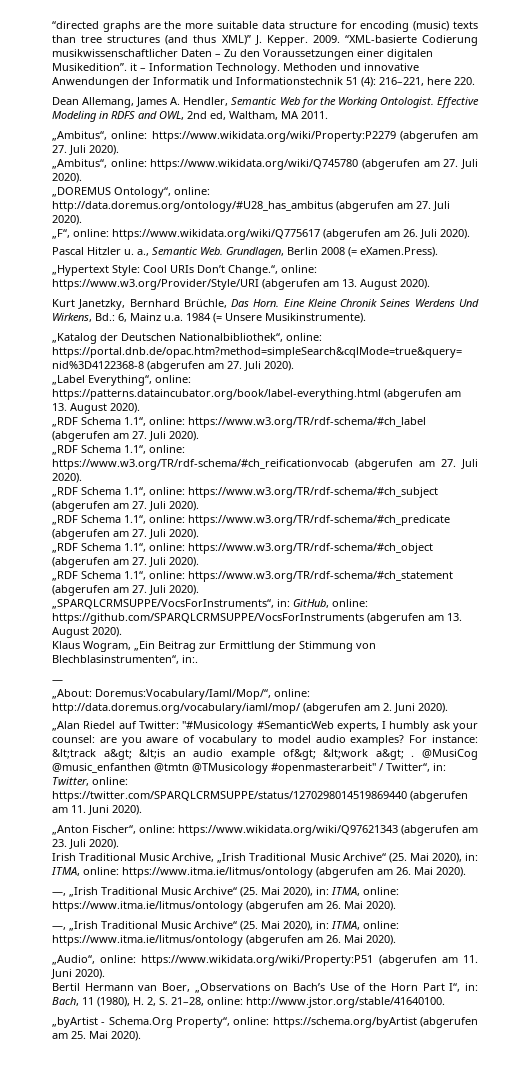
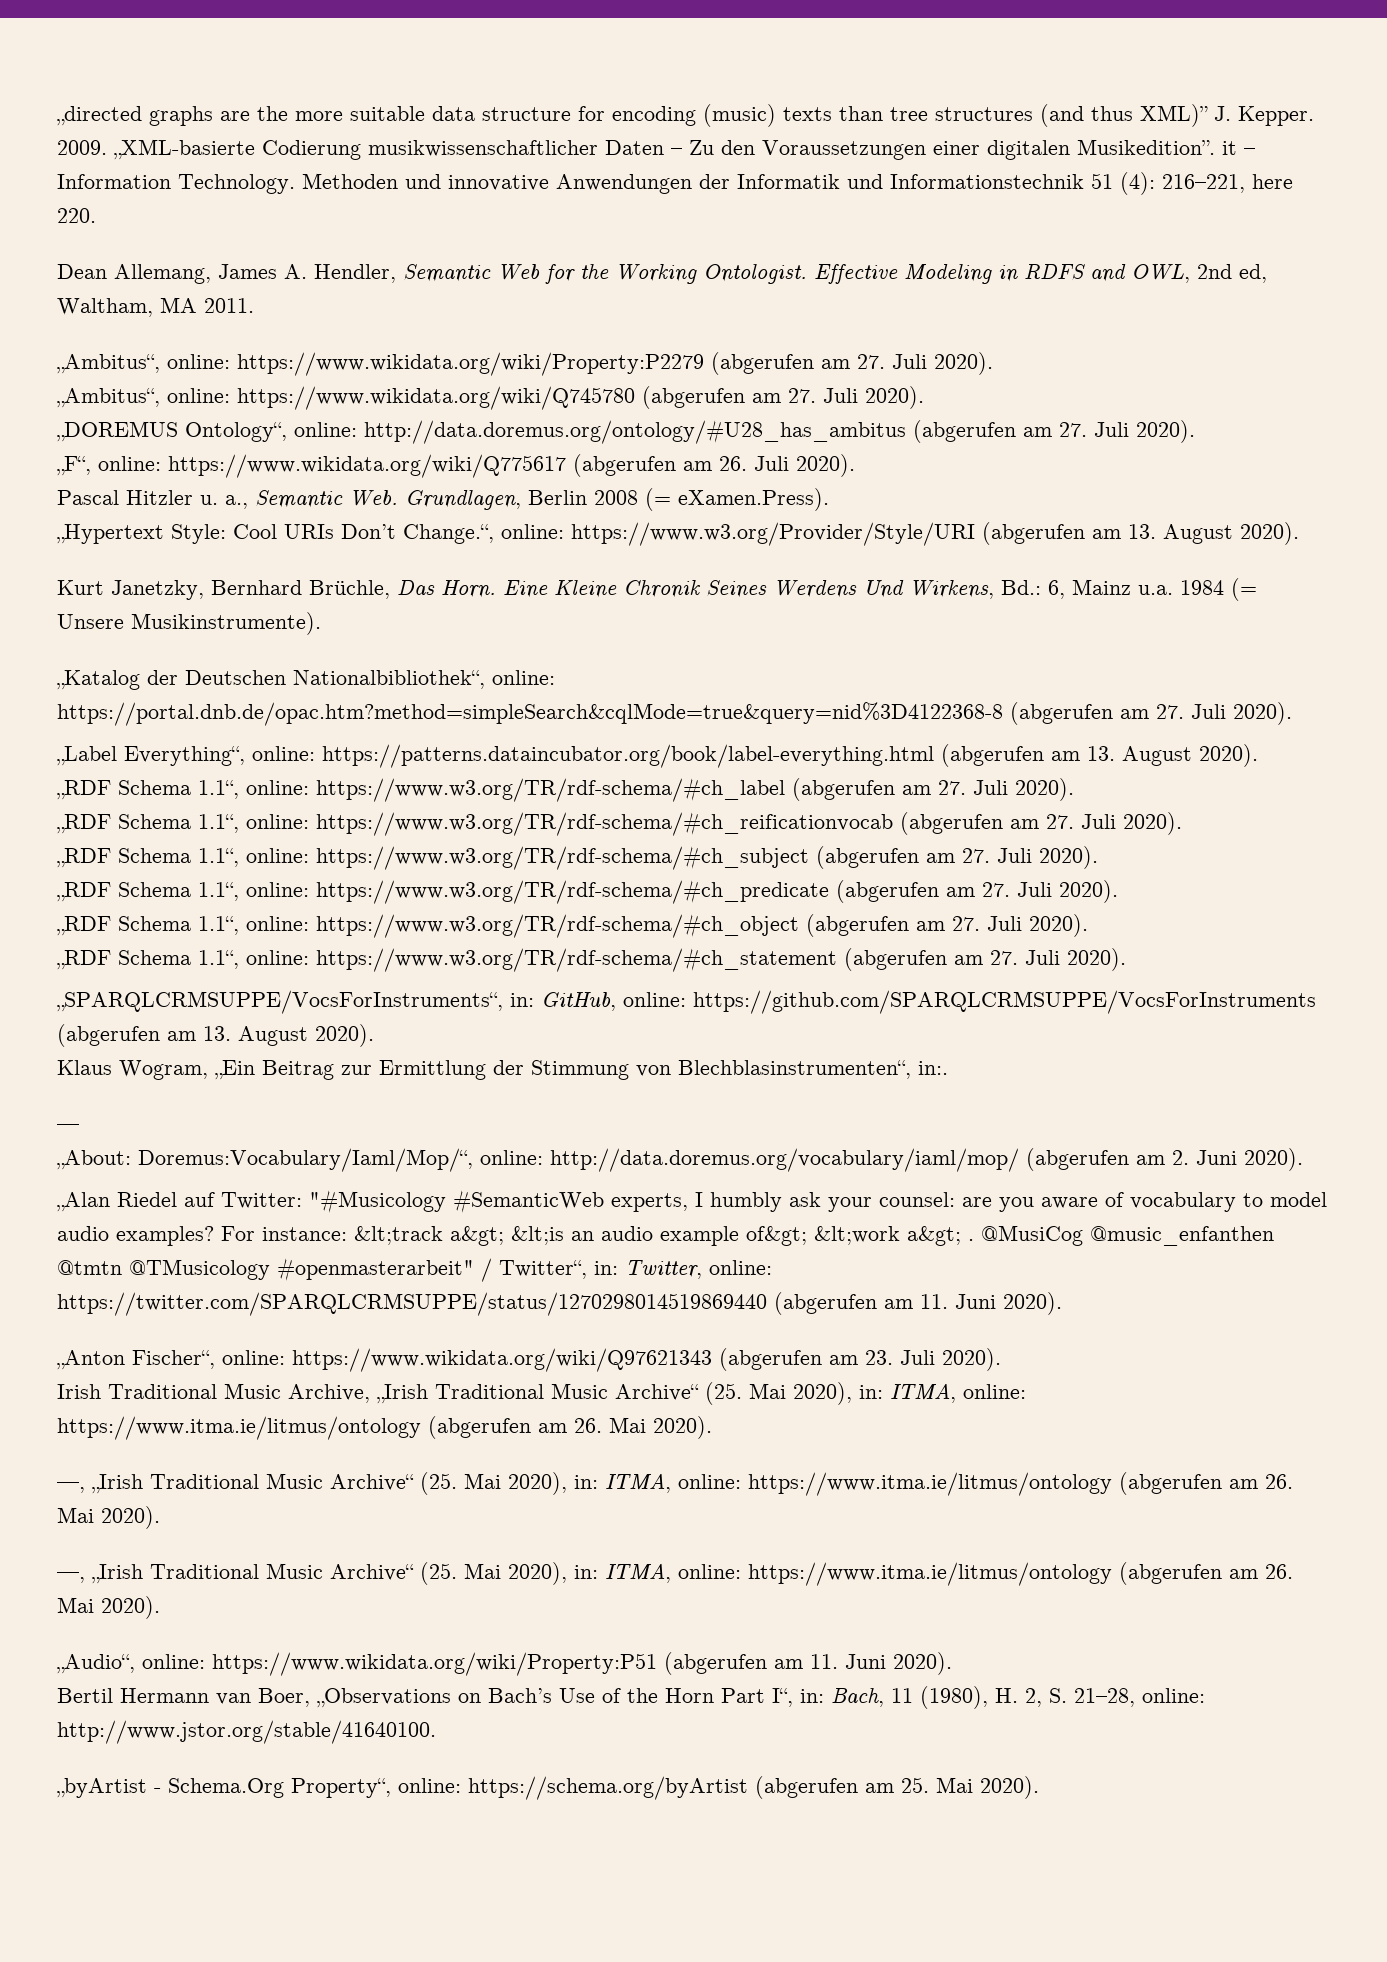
[52,21,99,29] “directed -> [57,106,142,126] „directed
[344,35,417,43] “XML-basierte -> [114,139,255,160] „XML-basierte

